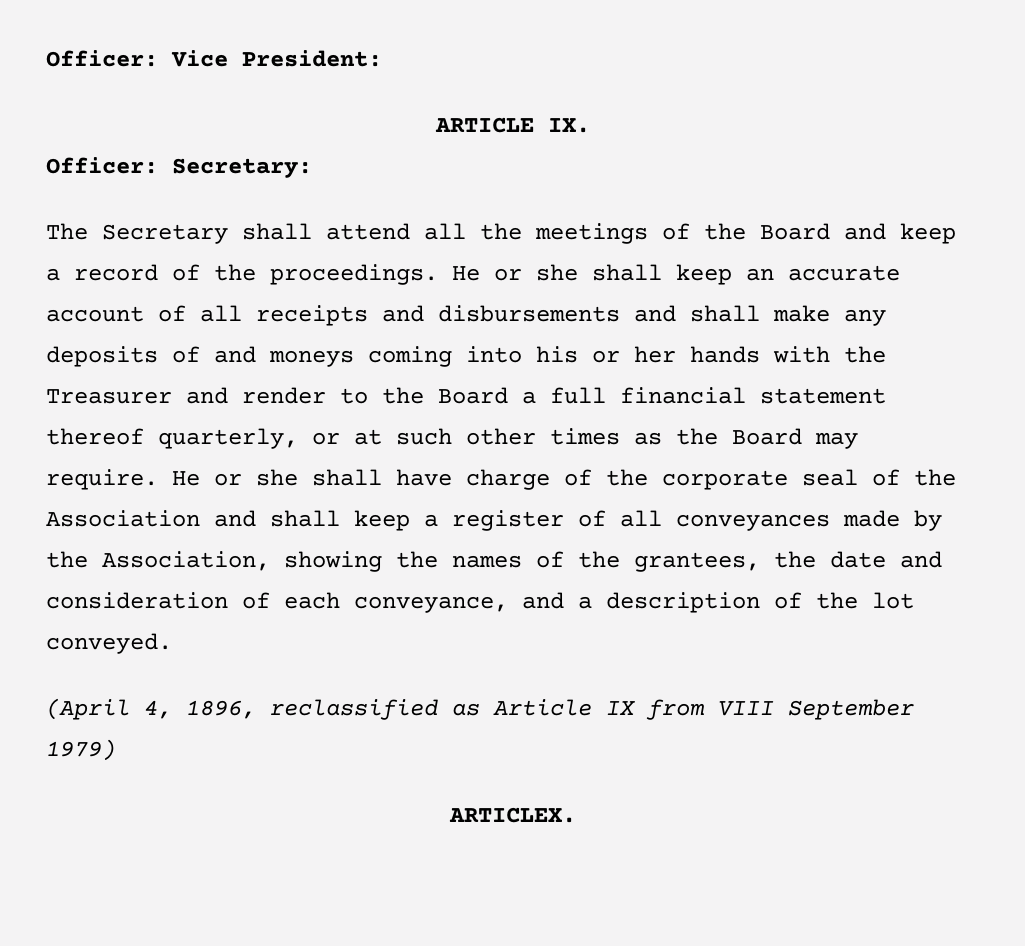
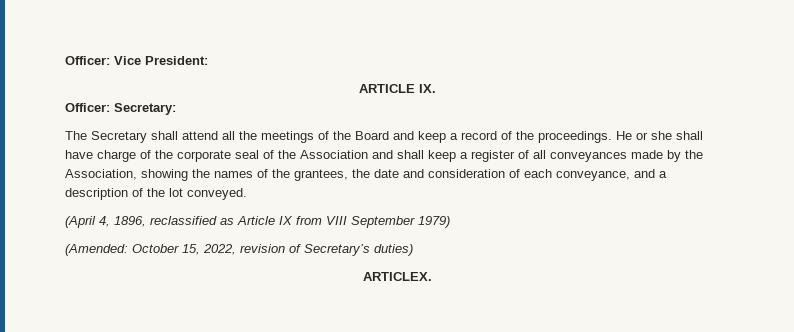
[676,264,900,285] [46,305,886,326] [46,346,886,367] [46,387,886,404] [46,428,858,449] [46,469,382,490] keep an accurate account of all receipts and disbursements and shall make any deposits of and moneys coming into his or her hands with the Treasurer and render to the Board a full financial statement thereof quarterly, or at such other times as the Board may require. He or she shall -> (703, 135) none
(116, 750) none -> [65,244,413,256] // (Amended: October 15, 2022, revision of Secretary’s duties)

